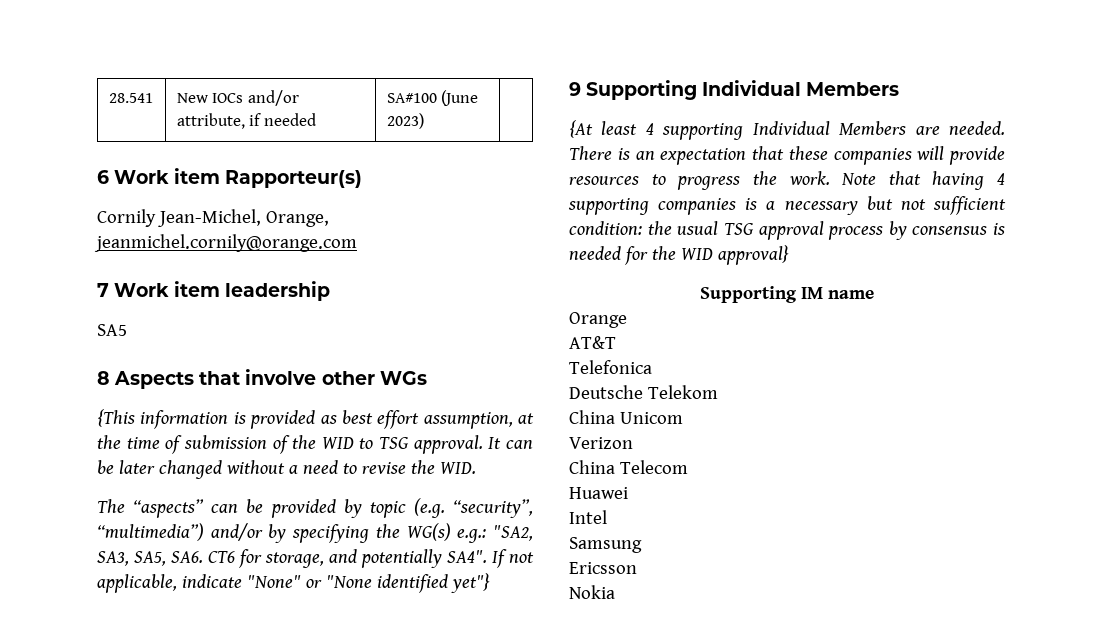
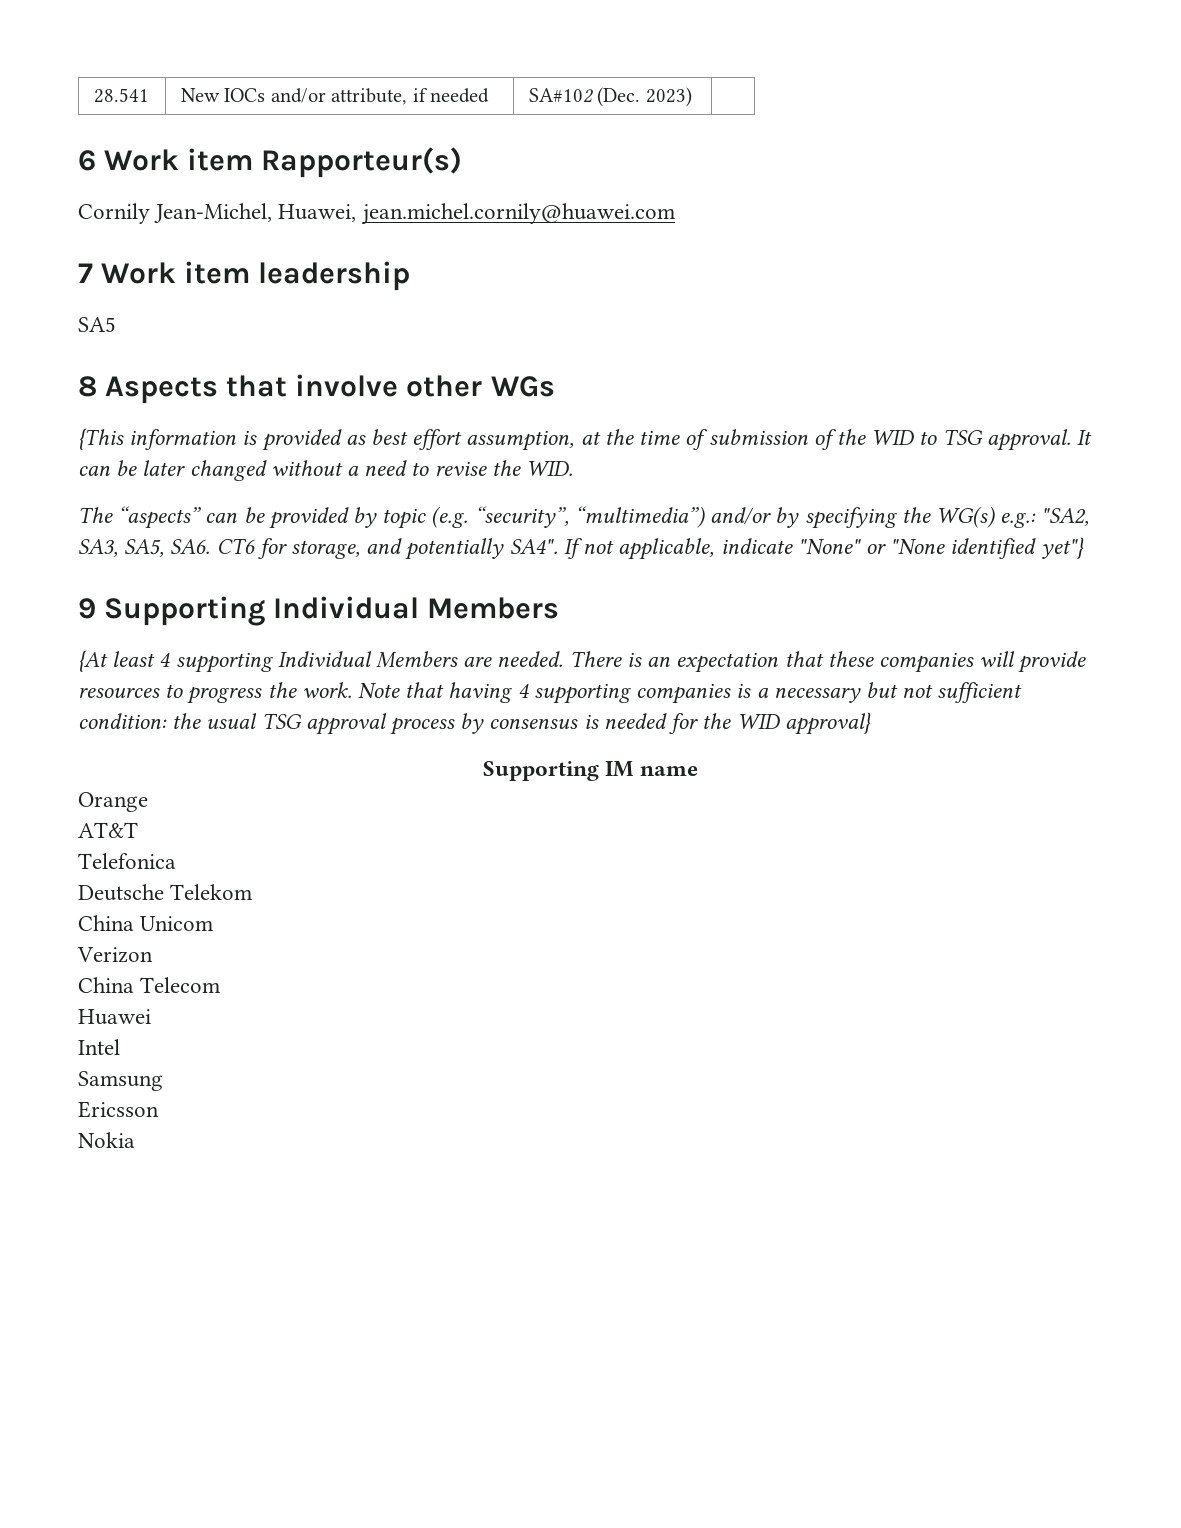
[386,90,479,106] SA#100 (June -> [528,87,641,107] SA#102 (Dec.
[265,211,329,227] [94,234,357,252] Orange, jeanmichel.cornily@orange.com -> [278,203,675,225] Huawei, jean.michel.cornily@huawei.com

